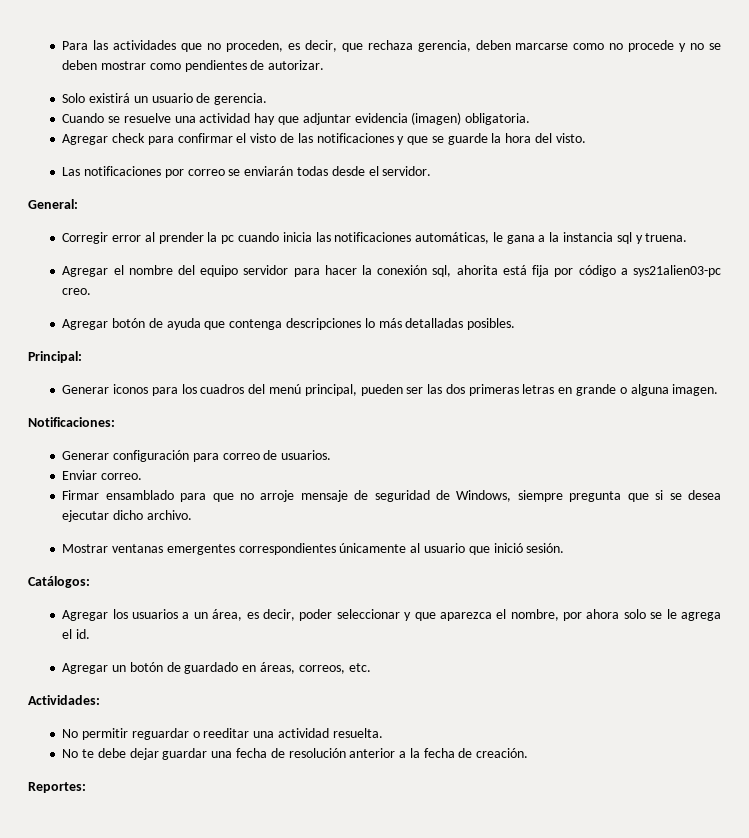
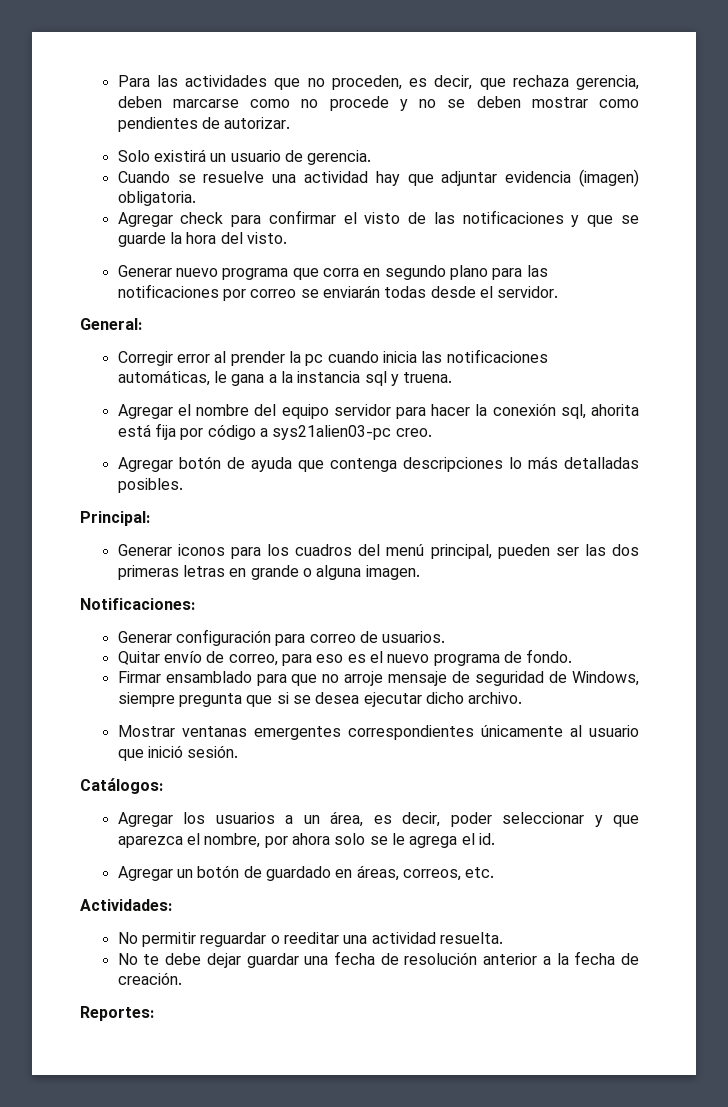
[62,167,81,176] Las -> [117,265,548,280] Generar nuevo programa que corra en segundo plano para las
[62,470,143,480] Enviar correo. -> [117,649,573,666] Quitar envío de correo, para eso es el nuevo programa de fondo.

